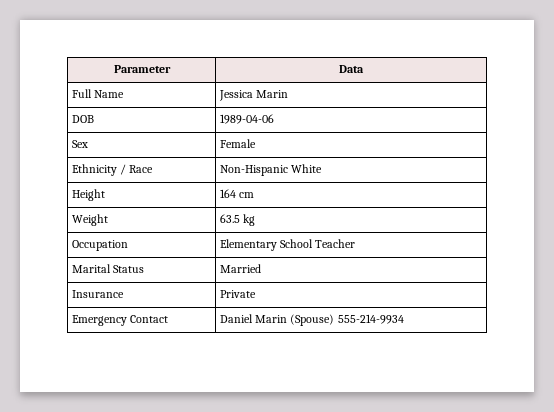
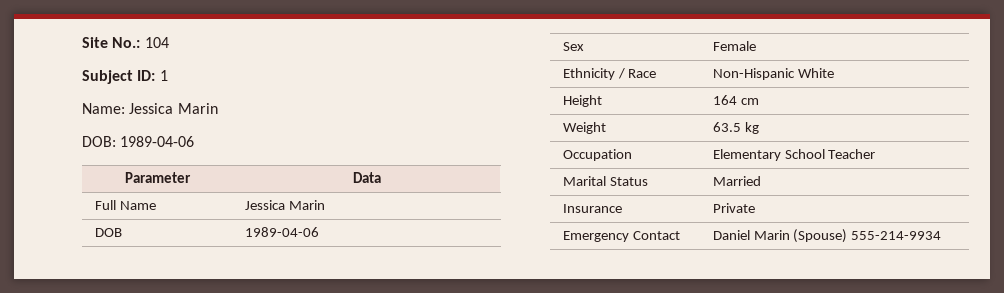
(113, 69) none -> [82,37,169,48] [82,70,168,84] [82,103,218,114] [82,136,195,147] Site No.: 104 // Subject ID: 1 // Name: Jessica Marin // DOB: 1989-04-06 //

